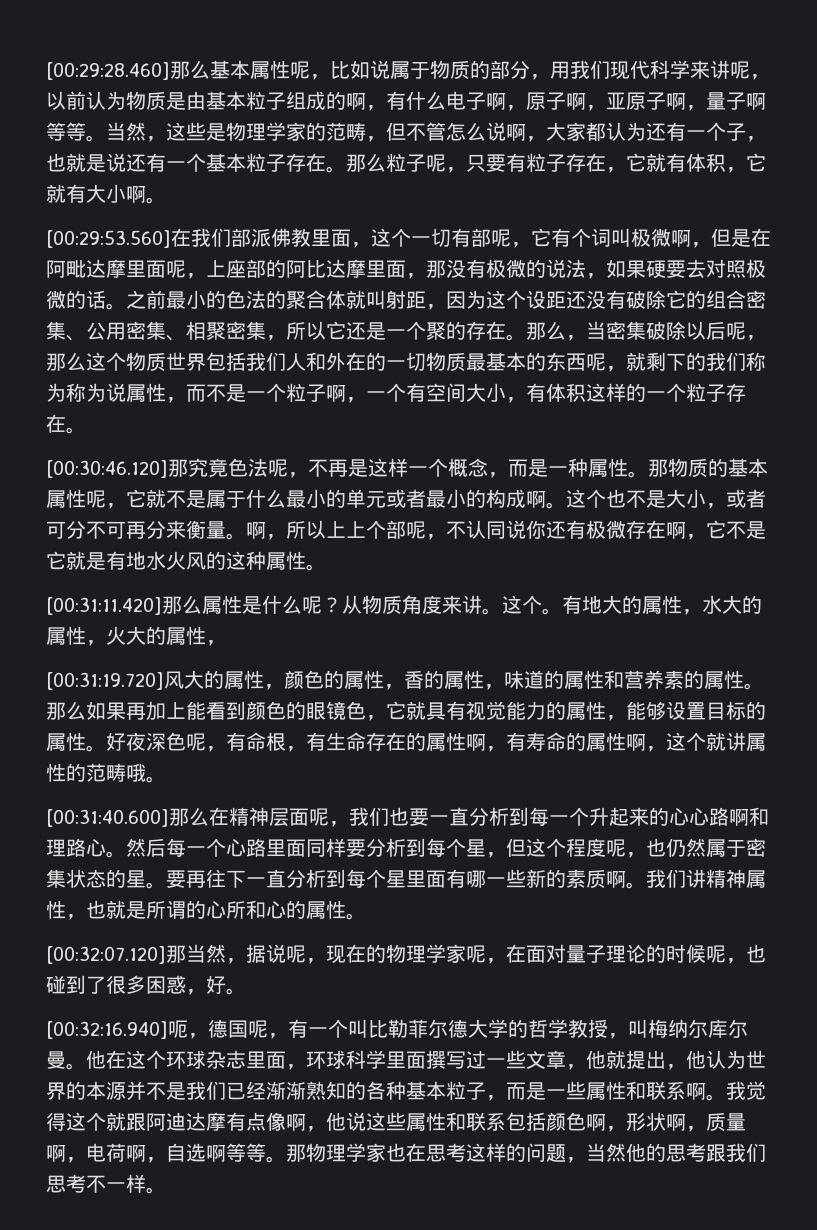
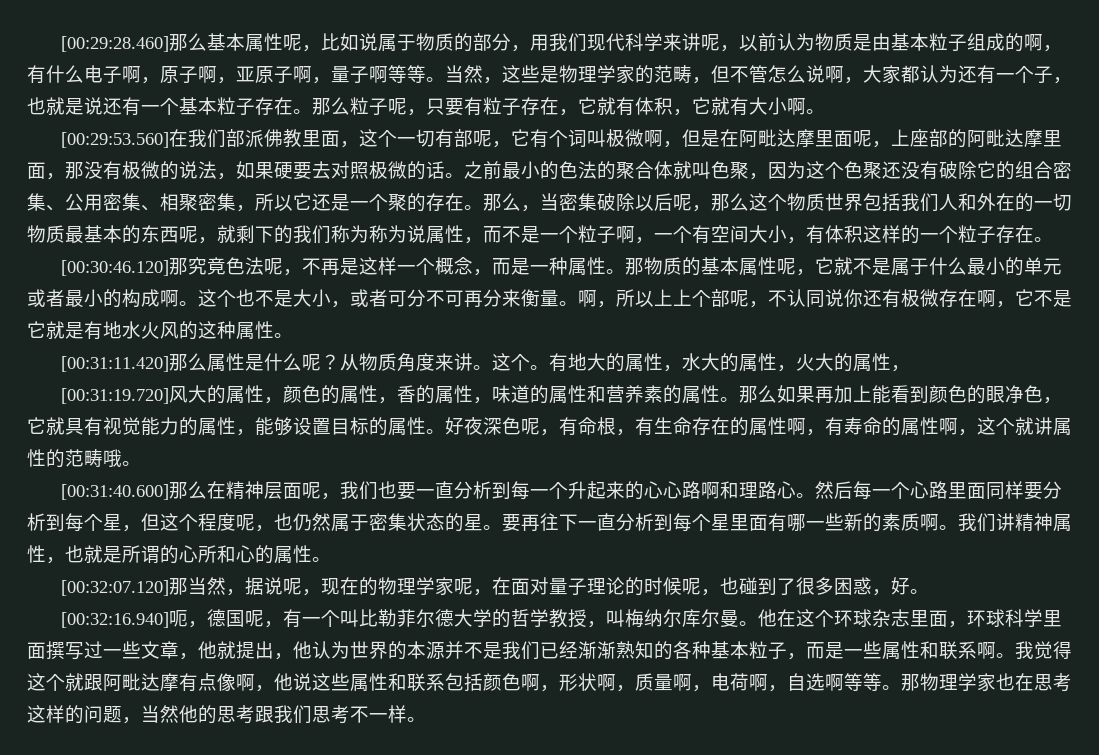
[306,260,326,278] 比 -> [985,129,1005,147] 毗
[386,290,426,309] 射距 -> [711,161,749,179] 色聚
[526,290,566,309] 设距 -> [844,161,882,179] 色聚
[326,701,346,720] 镜 -> [1004,385,1024,404] 净
[166,1112,186,1131] 迪 -> [122,673,141,691] 毗

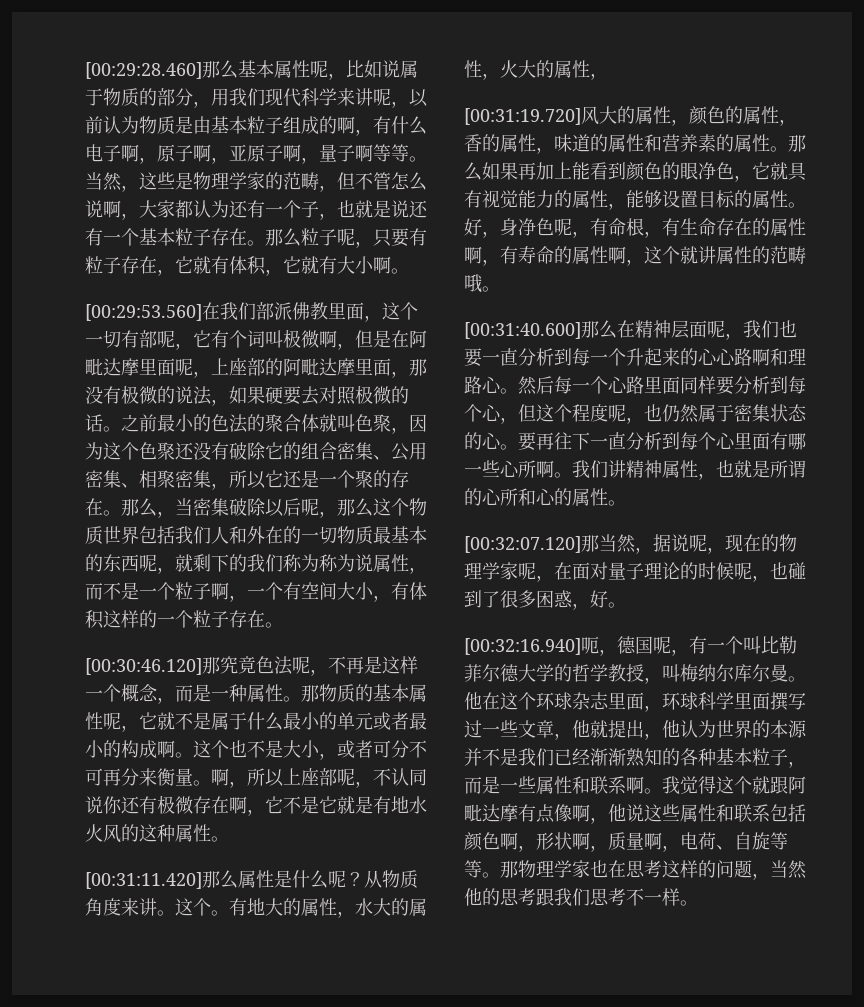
[673,289,711,307] 上个 -> [301,768,319,786] 座
[464,417,502,435] 夜深 -> [482,218,536,238] ，身净
[103,514,122,531] 星 -> [482,404,501,421] 心
[464,514,483,531] 星 -> [482,432,501,449] 心
[711,514,730,531] 星 -> [716,432,735,449] 心
[844,513,920,532] 新的素质 -> [500,460,536,478] 心所
[749,673,844,692] 啊，自选啊 -> [716,832,770,850] 、自旋

